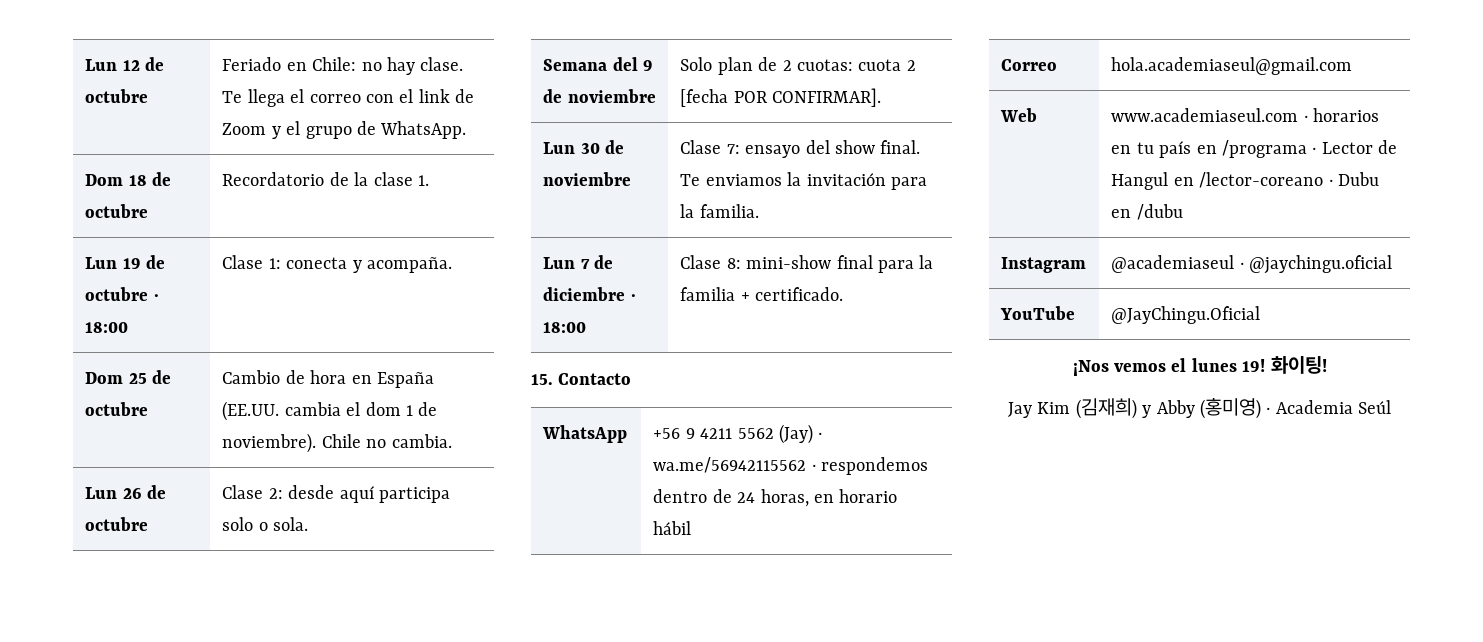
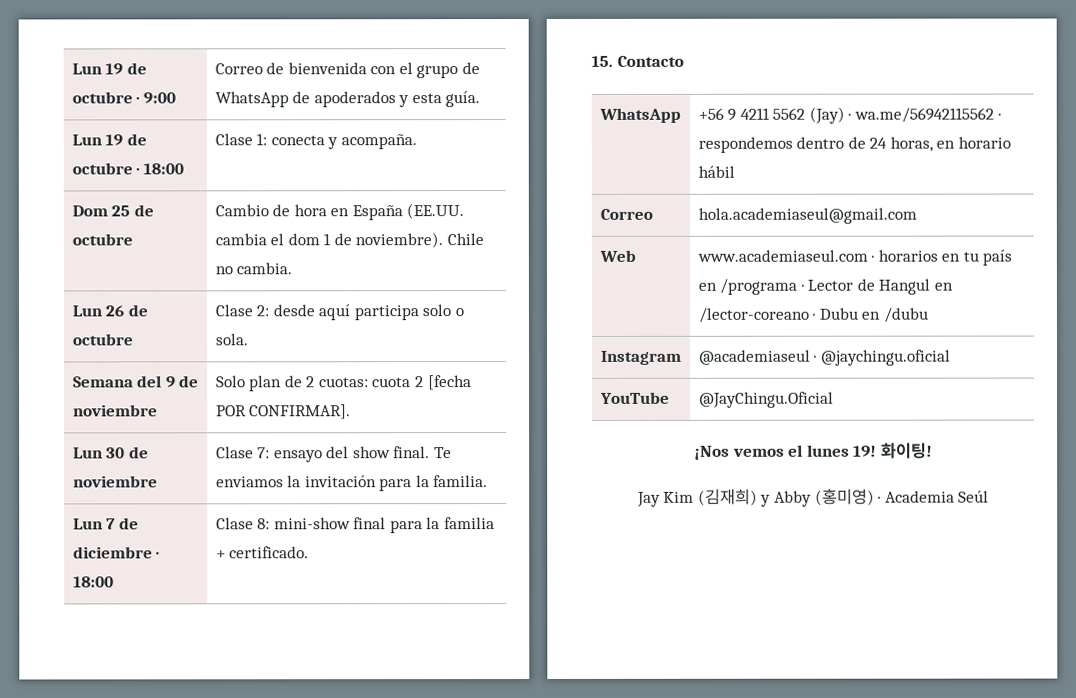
[85,57,165,71] [85,89,149,103] [222,57,464,75] [222,89,475,107] [222,121,467,139] [85,172,172,186] [85,204,149,218] [222,172,429,186] Lun 12 de octubre | Feriado en Chile: no hay clase. Te llega el correo con el link de Zoom y el grupo de WhatsApp. // Dom 18 de octubre | Recordatorio de la clase 1. -> [71,62,147,75] [71,91,176,104] [214,62,481,79] [214,91,481,108] Lun 19 de octubre · 9:00 | Correo de bienvenida con el grupo de WhatsApp de apoderados y esta guía.

